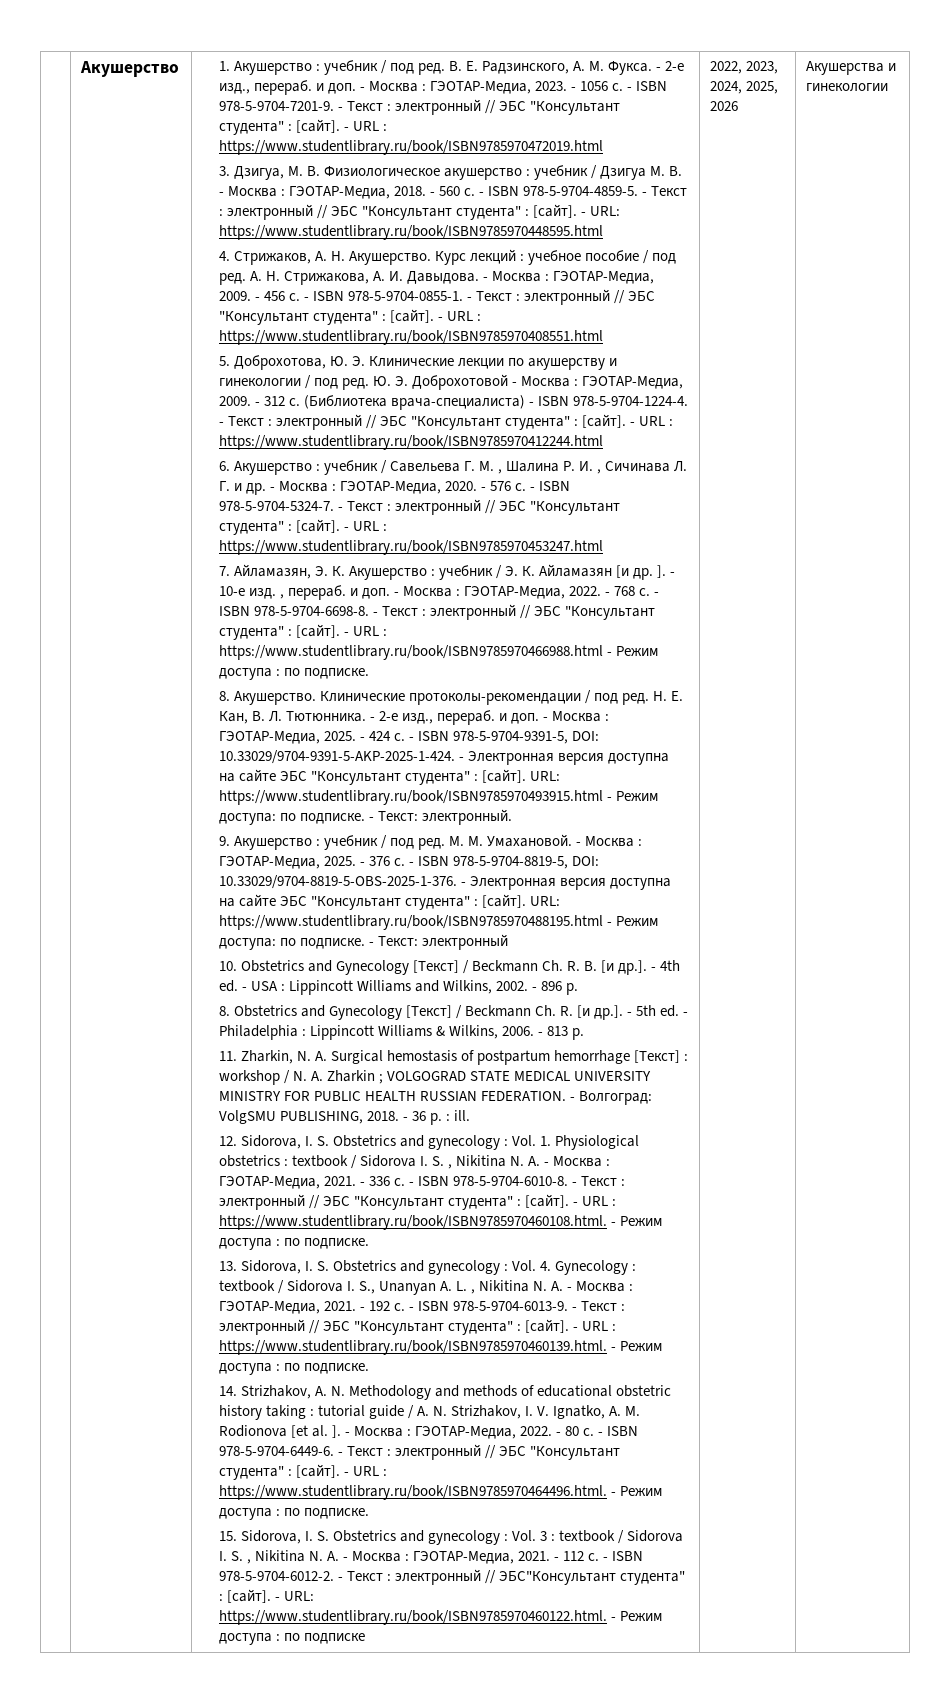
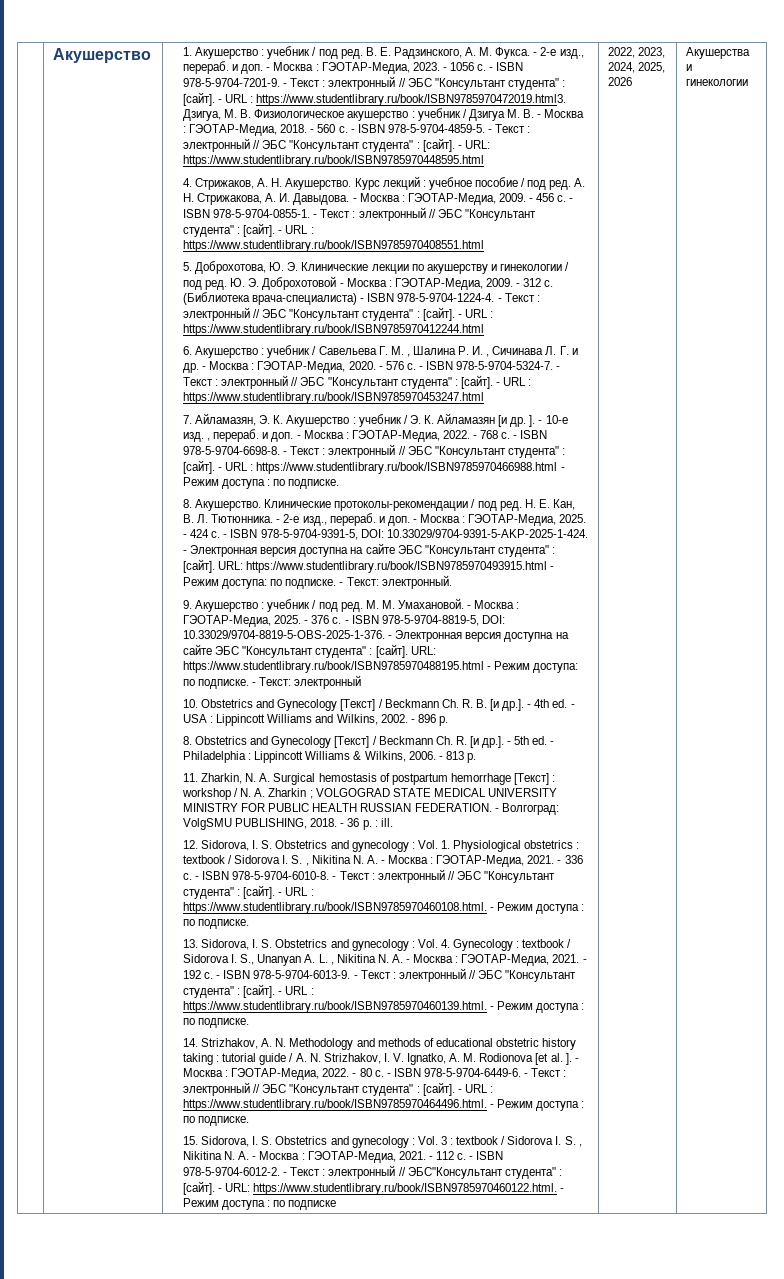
[218,140,603,155] [218,166,230,176] https://www.studentlibrary.ru/book/ISBN9785970472019.html // 3. -> [256,94,567,106] https://www.studentlibrary.ru/book/ISBN9785970472019.html3.

